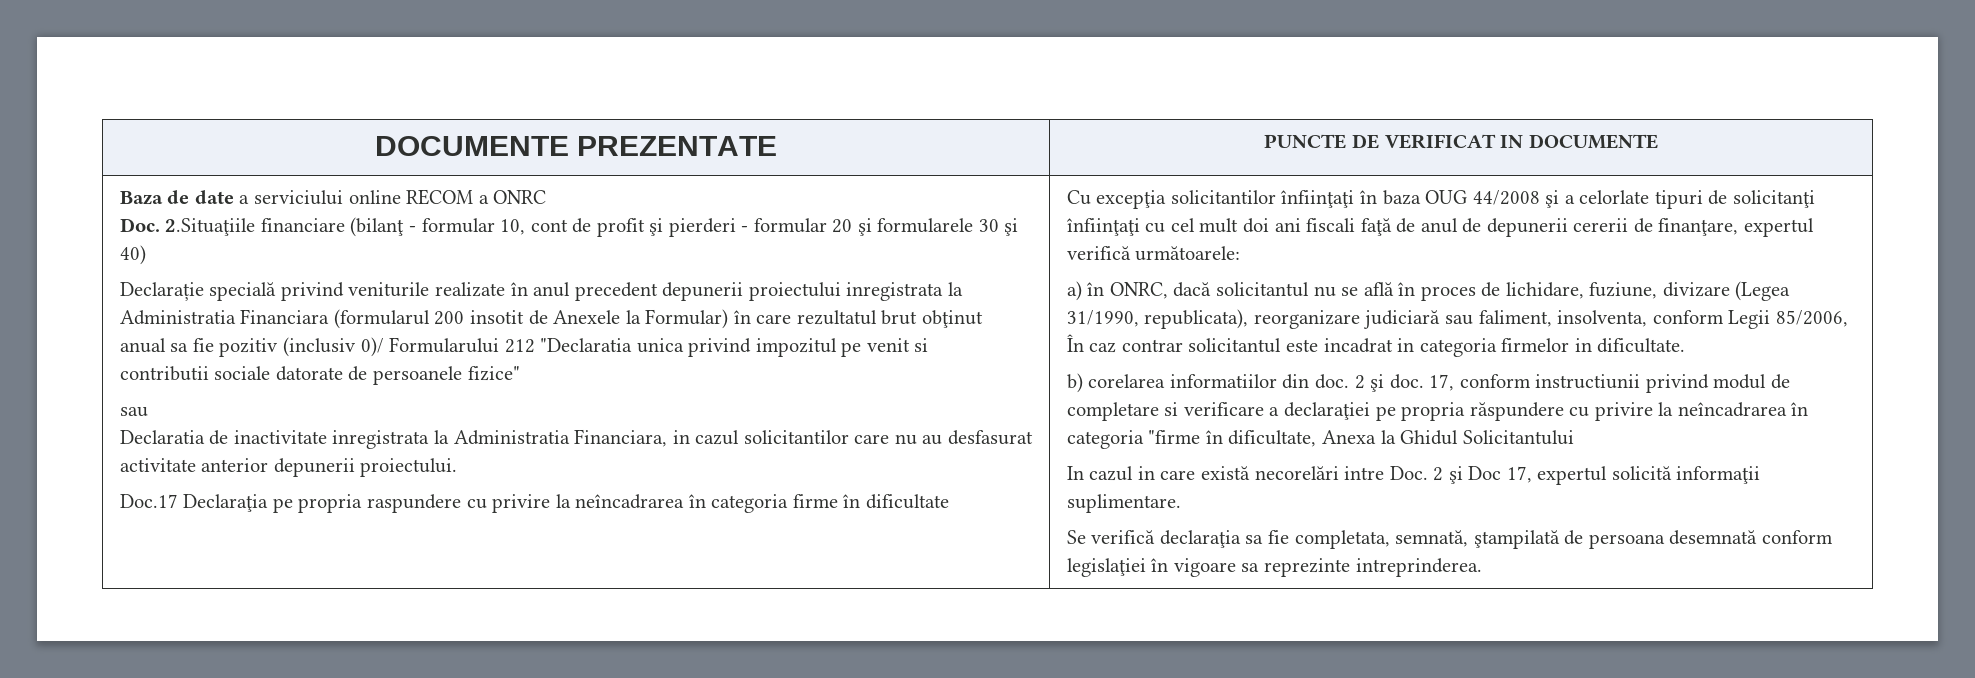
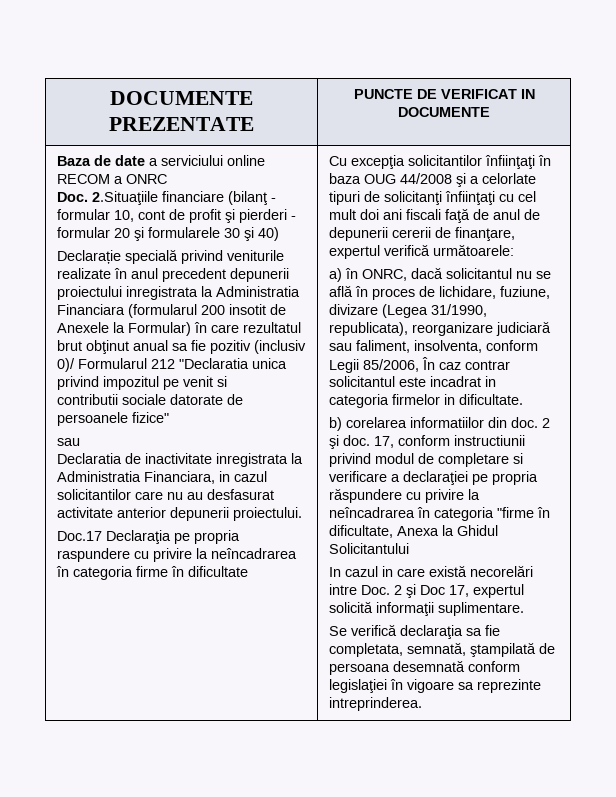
[389,337,500,353] Formularului -> [78,358,148,369] Formularul

